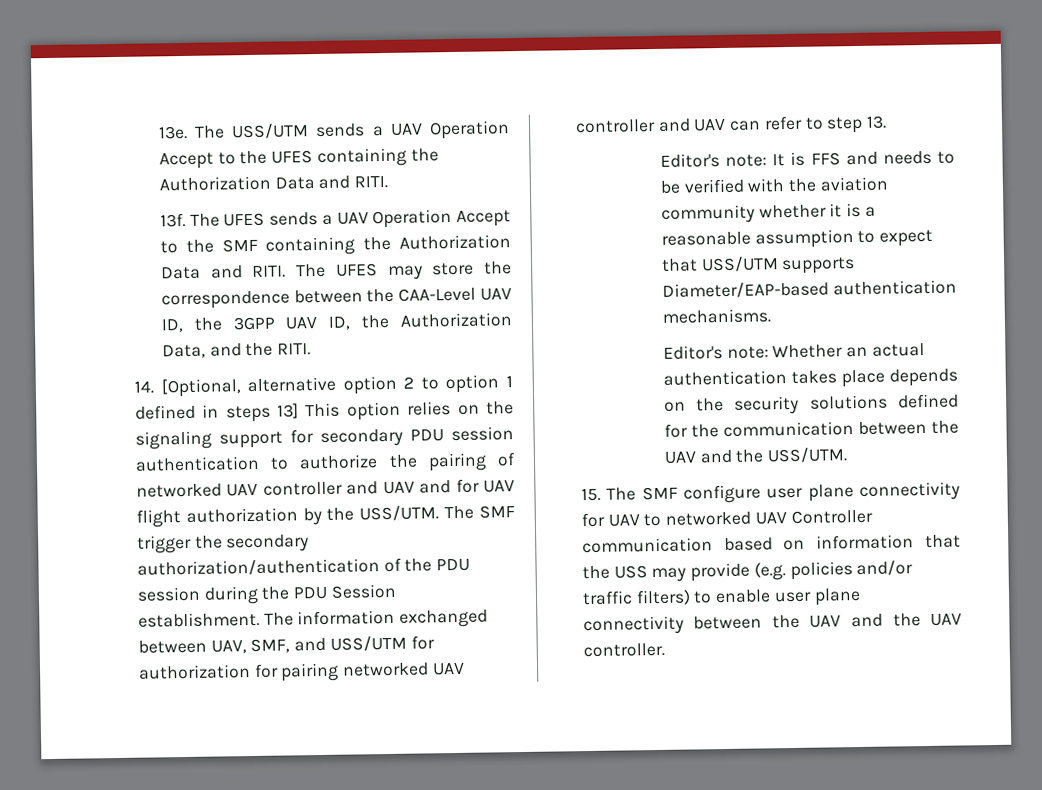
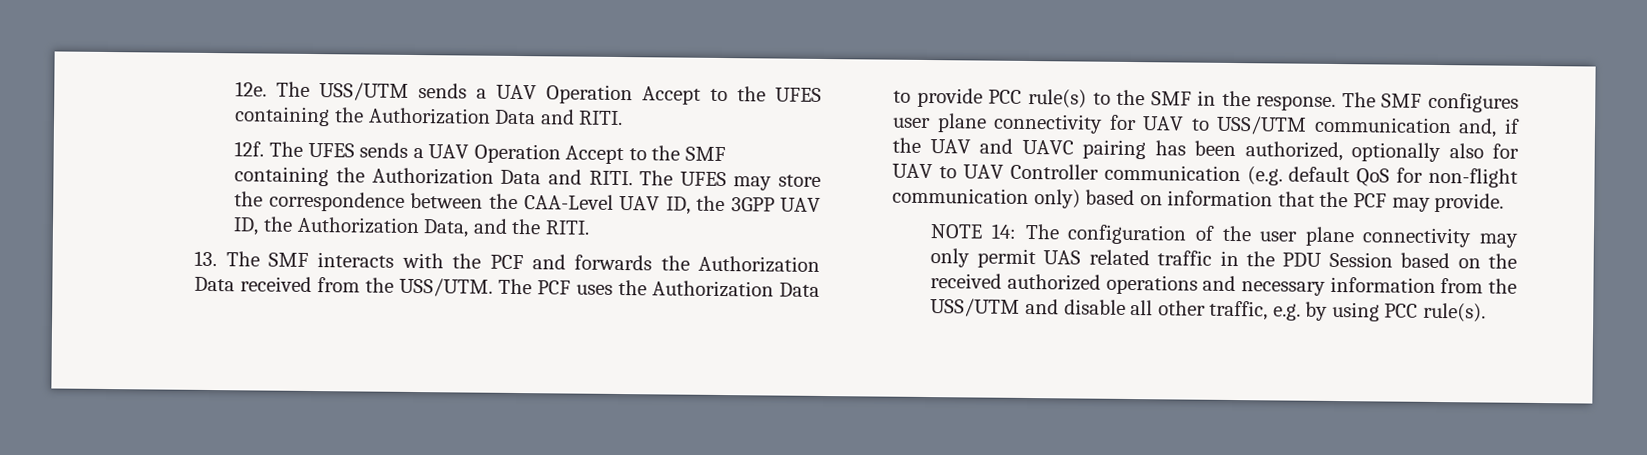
[157,125,188,140] 13e. -> [235,81,268,97] 12e.
[159,212,186,228] 13f. -> [234,141,265,157] 12f.
[133,374,514,398] [134,401,514,423] [134,426,514,450] [134,452,516,472] [135,478,515,498] [135,505,515,528] [136,534,310,554] [136,557,471,577] [136,583,396,605] [137,609,489,628] [137,635,435,654] [137,662,465,682] [574,115,888,134] [659,150,955,168] [659,176,889,194] [660,202,876,224] [660,229,934,249] [660,256,856,275] [661,279,957,299] [661,308,771,324] [662,343,925,360] [662,368,958,388] [663,393,959,415] [663,420,959,438] [663,447,849,464] [580,484,761,504] 14. [Optional, alternative option 2 to option 1 defined in steps 13] This option relies on the signaling support for secondary PDU session authentication to authorize the pairing of networked UAV controller and UAV and for UAV flight authorization by the USS/UTM. The SMF trigger the secondary authorization/authentication of the PDU session during the PDU Session establishment. The information exchanged between UAV, SMF, and USS/UTM for authorization for pairing networked UAV controller and UAV can refer to step 13. // Editor's note: It is FFS and needs to be verified with the aviation community whether it is a reasonable assumption to expect that USS/UTM supports Diameter/EAP-based authentication mechanisms. // Editor's note: Whether an actual authentication takes place depends on the security solutions defined for the communication between the UAV and the USS/UTM. // 15. The SMF configure -> [194,250,821,273] [194,276,821,298] [893,87,1519,113] 13. The SMF interacts with the PCF and forwards the Authorization Data received from the USS/UTM. The PCF uses the Authorization Data to provide PCC rule(s) to the SMF in the response. The SMF configures
[665,509,873,526] [581,537,713,554] networked UAV Controller communication -> [1216,115,1520,138] [892,137,1519,163] [892,163,1518,188] [892,187,1081,209] USS/UTM communication and, if the UAV and UAVC pairing has been authorized, optionally also for UAV to UAV Controller communication (e.g. default QoS for non-flight communication only)
[613,560,914,583] [581,587,861,606] [582,613,962,636] [582,642,665,658] USS may provide (e.g. policies and/or traffic filters) to enable user plane connectivity between the UAV and the UAV controller. -> [1352,192,1505,213] [930,223,1519,248] [930,248,1517,269] [930,273,1517,296] [930,298,1486,323] PCF may provide. // NOTE 14: The configuration of the user plane connectivity may only permit UAS related traffic in the PDU Session based on the received authorized operations and necessary information from the USS/UTM and disable all other traffic, e.g. by using PCC rule(s).

